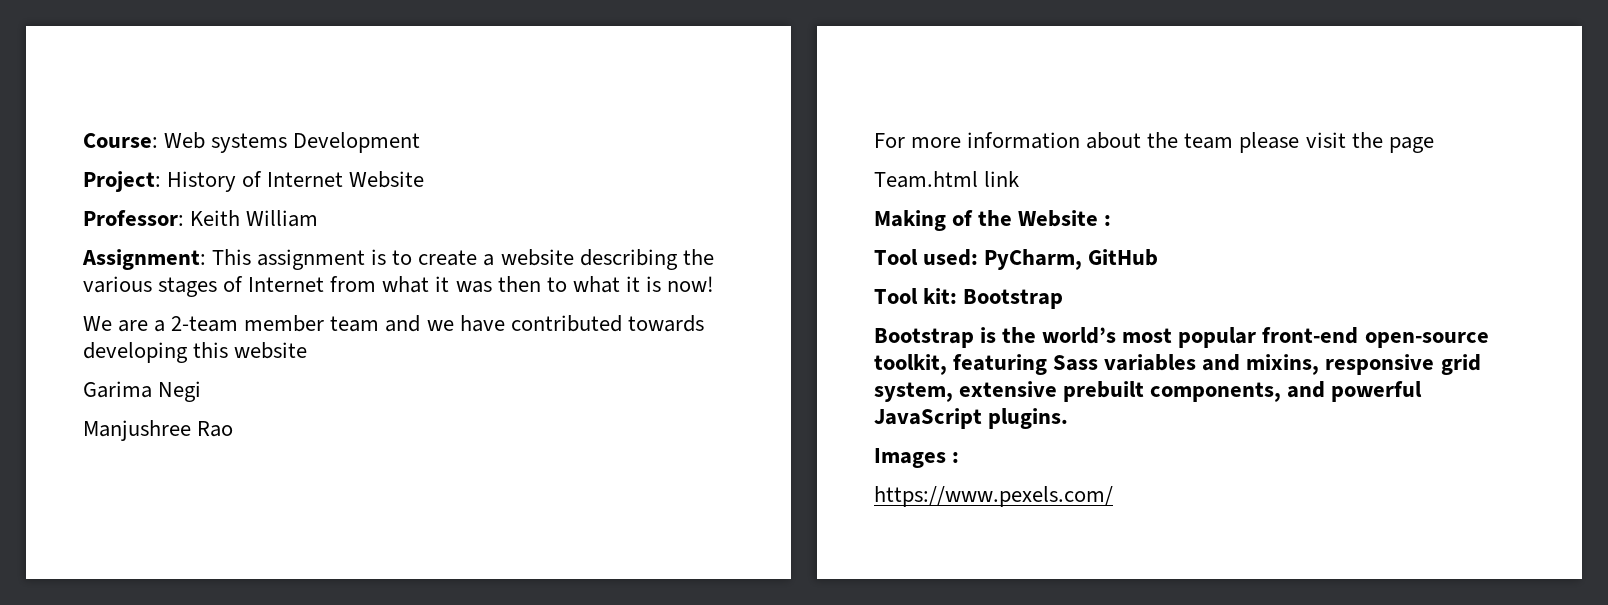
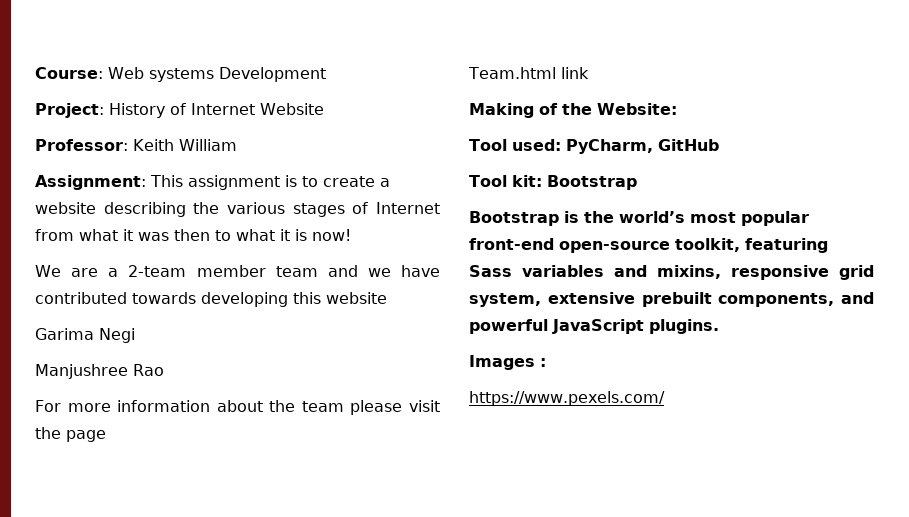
[1018,210,1112,227] Website : -> [597,103,677,115] Website:

